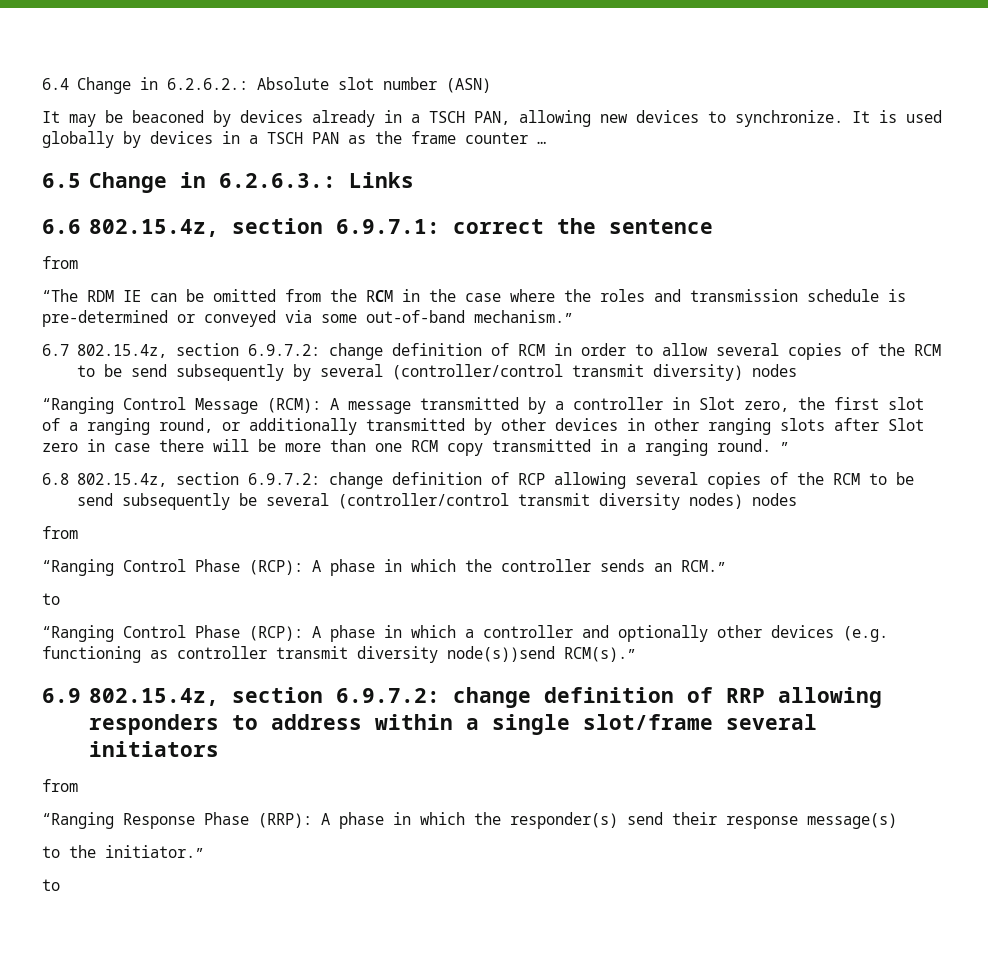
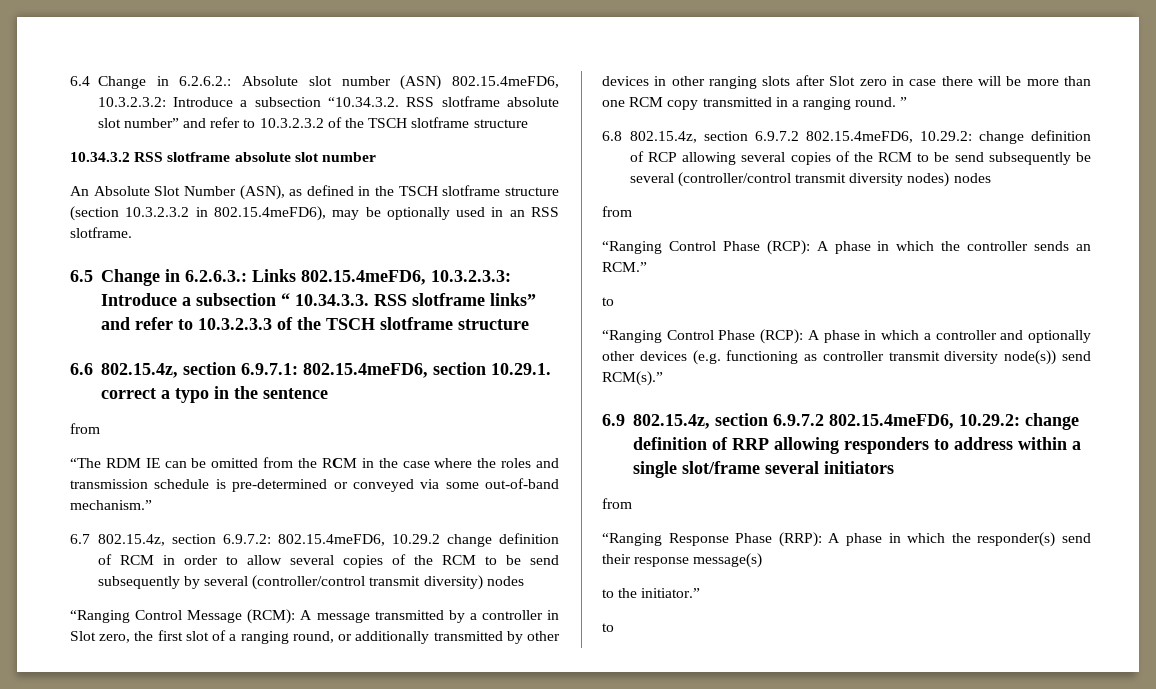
[42,110,942,127] [42,131,546,148] // It may be beaconed by devices already in a TSCH PAN, allowing new devices to synchronize. It is used globally by devices in a TSCH PAN as the frame counter … -> [452,76,559,88] [97,96,559,107] [97,117,528,128] [70,152,376,162] [70,185,559,200] [70,206,559,221] [70,227,132,238] 802.15.4meFD6, 10.3.2.3.2: Introduce a subsection “10.34.3.2. RSS slotframe absolute slot number” and refer to 10.3.2.3.2 of the TSCH slotframe structure // 10.34.3.2 RSS slotframe absolute slot number // An Absolute Slot Number (ASN), as defined in the TSCH slotframe structure (section 10.3.2.3.2 in 802.15.4meFD6), may be optionally used in an RSS slotframe.
[42,218,544,237] // 6.6 802.15.4z, section 6.9.7.1: correct -> [300,270,511,285] [100,293,536,306] [100,317,529,330] [70,362,551,378] [100,386,229,403] 802.15.4meFD6, 10.3.2.3.3: Introduce a subsection “ 10.34.3.3. RSS slotframe links” and refer to 10.3.2.3.3 of the TSCH slotframe structure // 6.6 802.15.4z, section 6.9.7.1: 802.15.4meFD6, section 10.29.1. correct a typo in
(320, 350) none -> [277,534,440,546] 802.15.4meFD6, 10.29.2
[247,473,320,485] 6.9.7.2: -> [754,131,972,143] 6.9.7.2 802.15.4meFD6, 10.29.2:
[447,646,555,662] node(s))send -> [1004,350,1091,365] node(s)) send
[335,688,440,703] 6.9.7.2: -> [772,414,1020,429] 6.9.7.2 802.15.4meFD6, 10.29.2:

